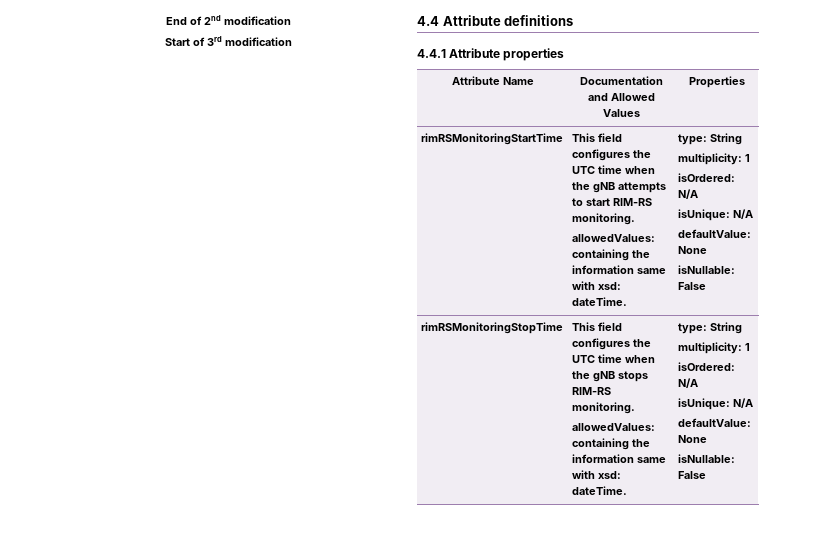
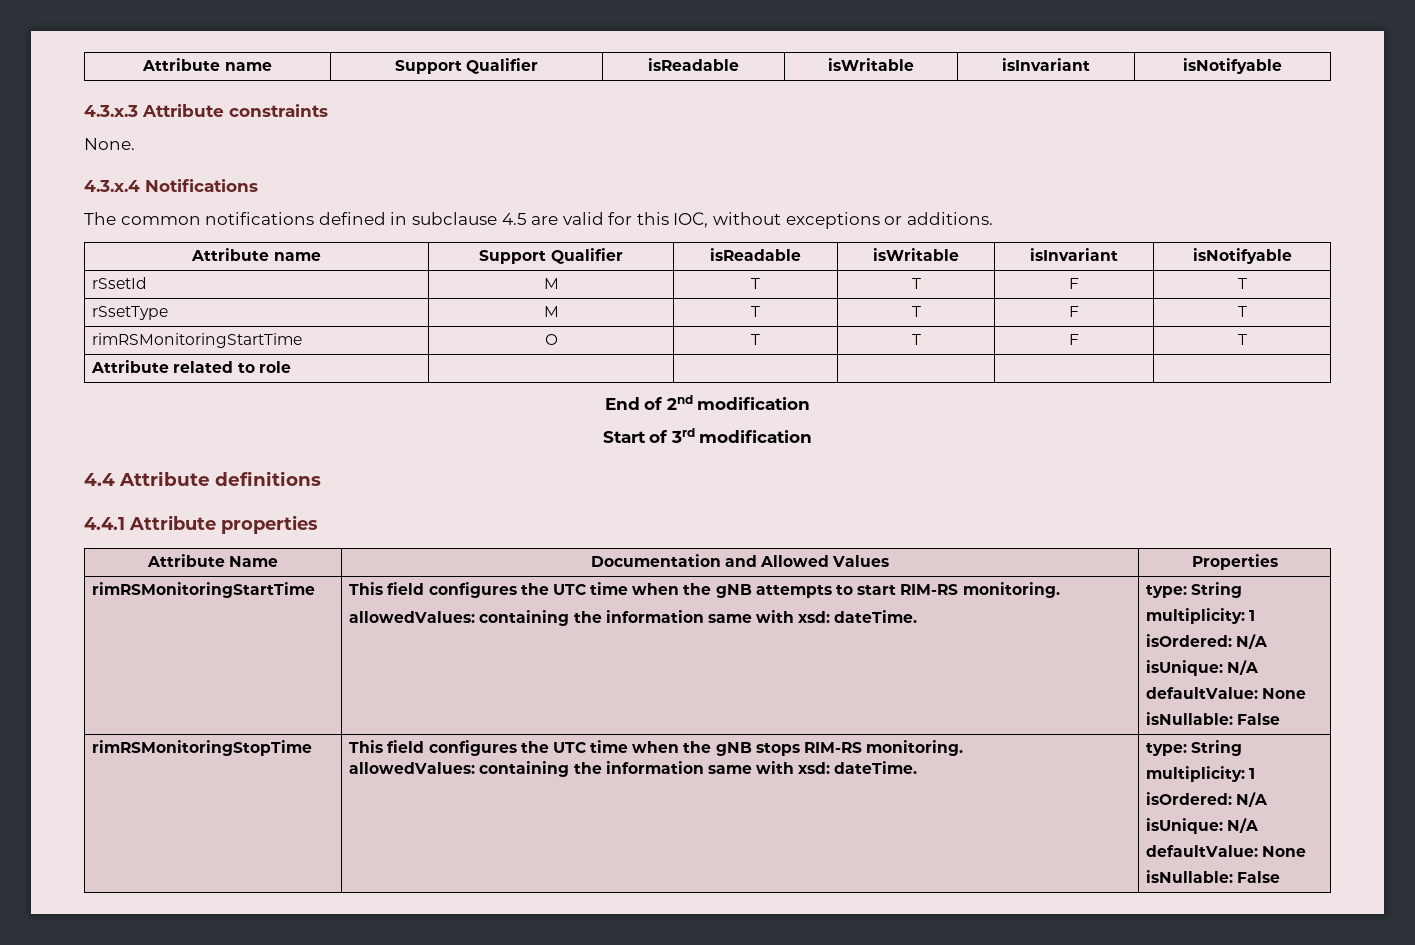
(165, 21) none -> [142,58,272,71] [394,58,539,74] [648,58,739,71] [828,58,914,71] [1002,58,1090,71] [1183,58,1282,74] [84,104,328,117] [84,138,135,150] [84,179,258,192] [84,212,993,229] [191,248,321,261] [479,248,623,264] [710,248,801,261] [873,248,959,261] [1030,248,1118,261] [1192,248,1292,264] [92,277,148,289] [543,278,559,289] [751,278,760,289] [911,278,921,289] [1069,278,1079,289] [1237,278,1247,289] [92,306,169,320] [543,306,559,317] [751,306,760,317] [911,306,921,317] [1069,306,1079,317] [1237,306,1247,317] [92,333,303,348] [544,334,558,345] [751,334,760,345] [911,334,921,345] [1069,334,1079,345] [1237,334,1247,345] [91,360,291,373] Attribute name | Support Qualifier | isReadable | isWritable | isInvariant | isNotifyable // 4.3.x.3 Attribute constraints // None. // 4.3.x.4 Notifications // The common notifications defined in subclause 4.5 are valid for this IOC, without exceptions or additions. // Attribute name | Support Qualifier | isReadable | isWritable | isInvariant | isNotifyable // rSsetId | M | T | T | F | T // rSsetType | M | T | T | F | T // rimRSMonitoringStartTime | O | T | T | F | T // Attribute related to role | | | | | //

